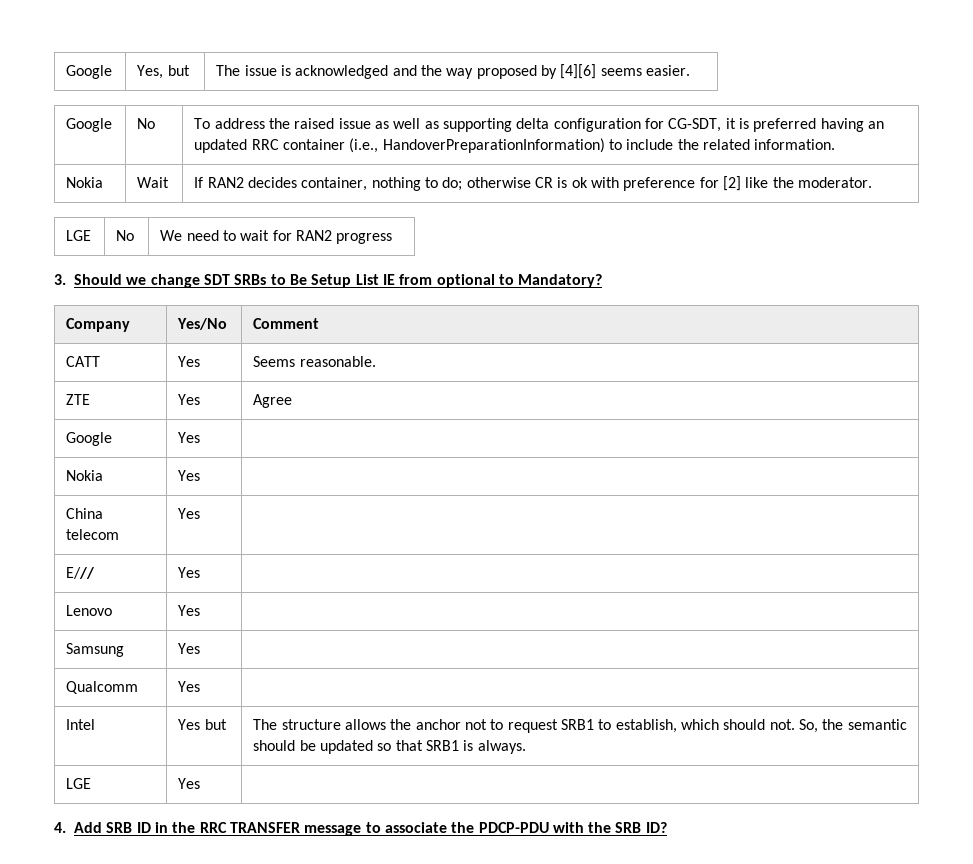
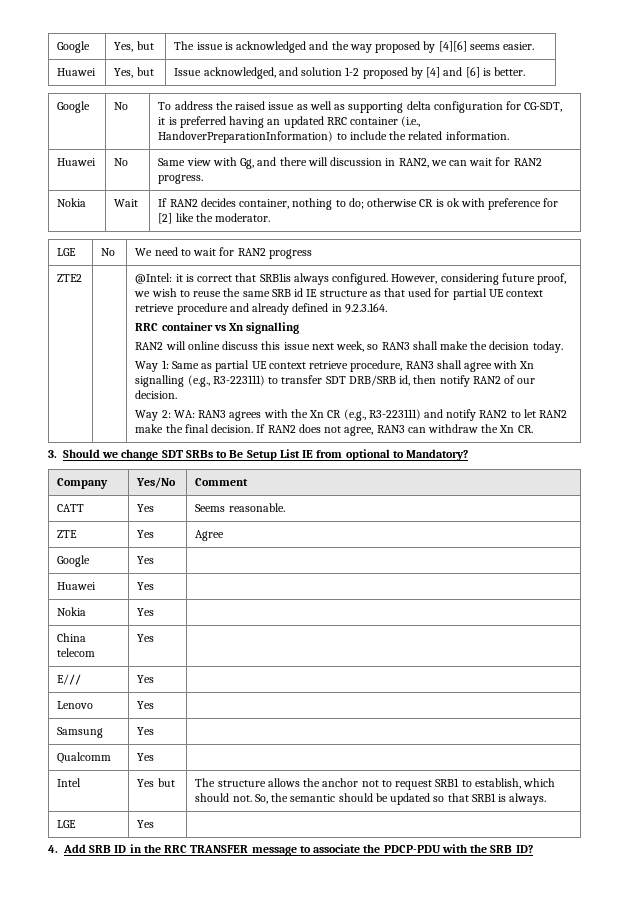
(690, 70) none -> [57,68,97,76] [114,67,154,78] [174,67,525,79] // Huawei | Yes, but | Issue acknowledged, and solution 1-2 proposed by [4] and [6] is better.
(836, 144) none -> [57,158,97,166] [114,158,129,166] [158,157,542,169] [158,174,204,184] // Huawei | No | Same view with Gg, and there will discussion in RAN2, we can wait for RAN2 progress.
(393, 238) none -> [57,274,83,282] [135,273,566,285] [134,288,544,300] [135,303,387,315] [135,322,300,334] [135,341,563,353] [135,360,535,372] [135,375,536,387] [135,390,178,399] [135,409,568,421] [135,424,533,436] // ZTE2 | | @Intel: it is correct that SRB1is always configured. However, considering future proof, we wish to reuse the same SRB id IE structure as that used for partial UE context retrieve procedure and already defined in 9.2.3.164. // RRC container vs Xn signalling // RAN2 will online discuss this issue next week, so RAN3 shall make the decision today. // Way 1: Same as partial UE context retrieve procedure, RAN3 shall agree with Xn signalling (e.g., R3-223111) to transfer SDT DRB/SRB id, then notify RAN2 of our decision. // Way 2: WA: RAN3 agrees with the Xn CR (e.g., R3-223111) and notify RAN2 to let RAN2 make the final decision. If RAN2 does not agree, RAN3 can withdraw the Xn CR.
(201, 437) none -> [57,582,97,590] [137,582,155,590] // Huawei | Yes |

